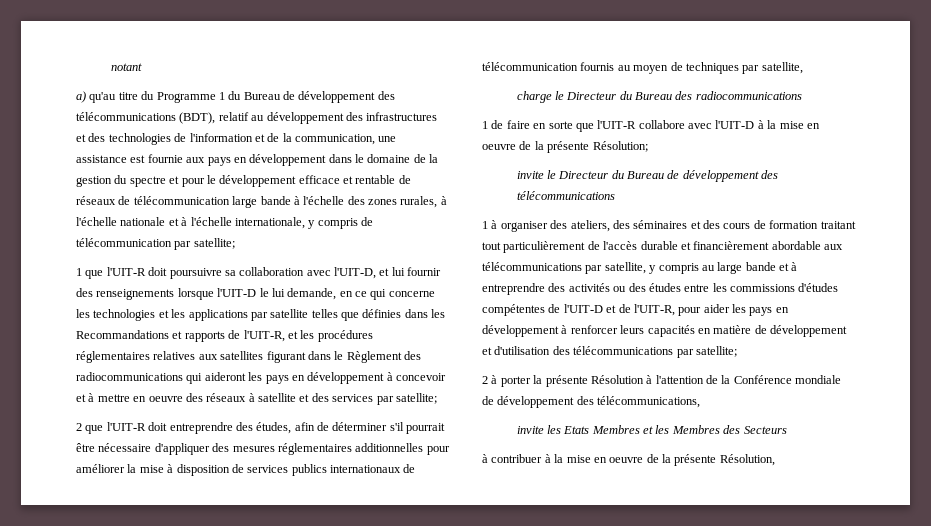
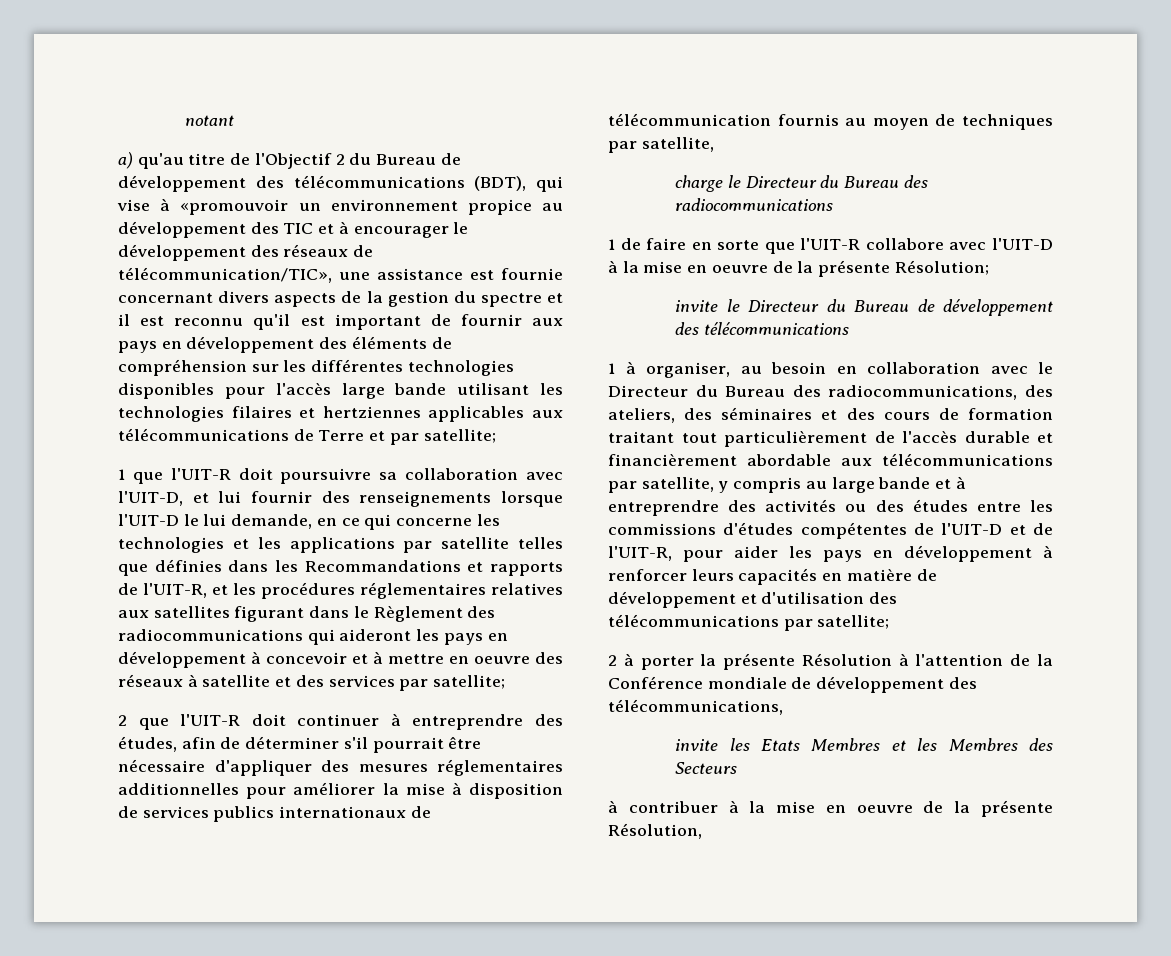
[141,91,225,103] du Programme 1 -> [230,153,345,169] de l'Objectif 2
[218,112,438,124] [76,133,397,145] [76,154,411,166] relatif au développement des infrastructures et des technologies de l'information et de la communication, une assistance est fournie aux pays en développement dans le domaine -> [536,176,563,192] [117,198,564,215] [118,221,469,238] [118,244,374,261] [118,267,563,283] [118,291,337,307] qui vise à «promouvoir un environnement propice au développement des TIC et à encourager le développement des réseaux de télécommunication/TIC», une assistance est fournie concernant divers aspects
[181,175,411,187] [76,196,447,208] [76,217,373,229] [76,238,172,247] pour le développement efficace et rentable de réseaux de télécommunication large bande à l'échelle des zones rurales, à l'échelle nationale et à l'échelle internationale, y compris de télécommunication -> [118,314,563,330] [118,336,452,353] [118,359,514,376] [118,383,563,399] [118,406,563,422] [118,428,386,441] il est reconnu qu'il est important de fournir aux pays en développement des éléments de compréhension sur les différentes technologies disponibles pour l'accès large bande utilisant les technologies filaires et hertziennes applicables aux télécommunications de Terre et
(168, 426) none -> [297,713,401,726] continuer à
[500,221,548,232] organiser -> [646,362,1053,378] [608,385,1018,400] organiser, au besoin en collaboration avec le Directeur du Bureau des radiocommunications,

